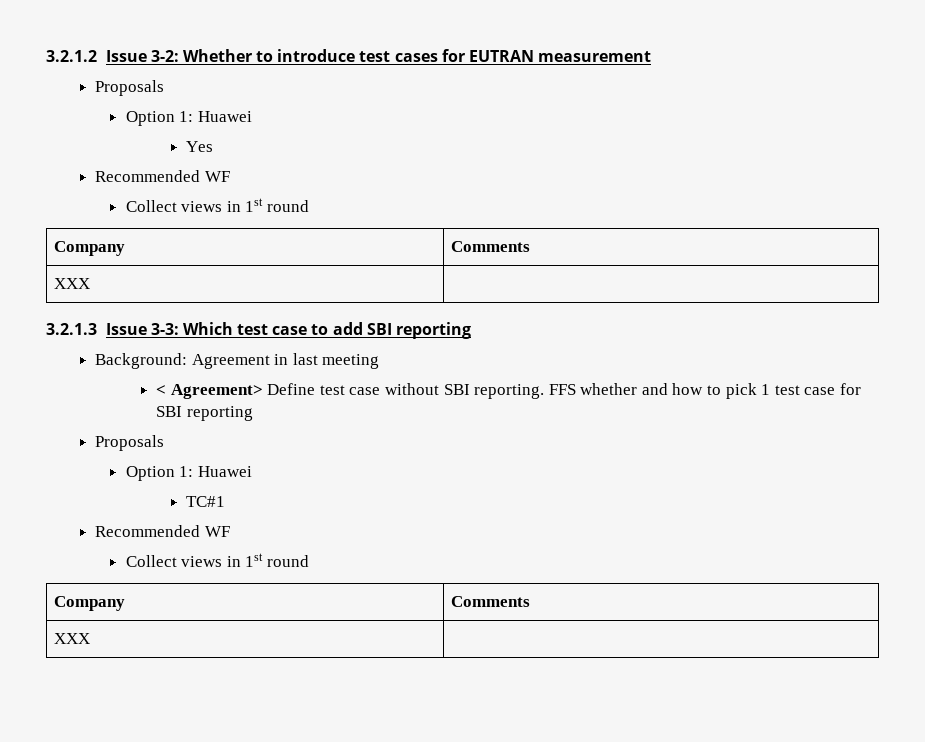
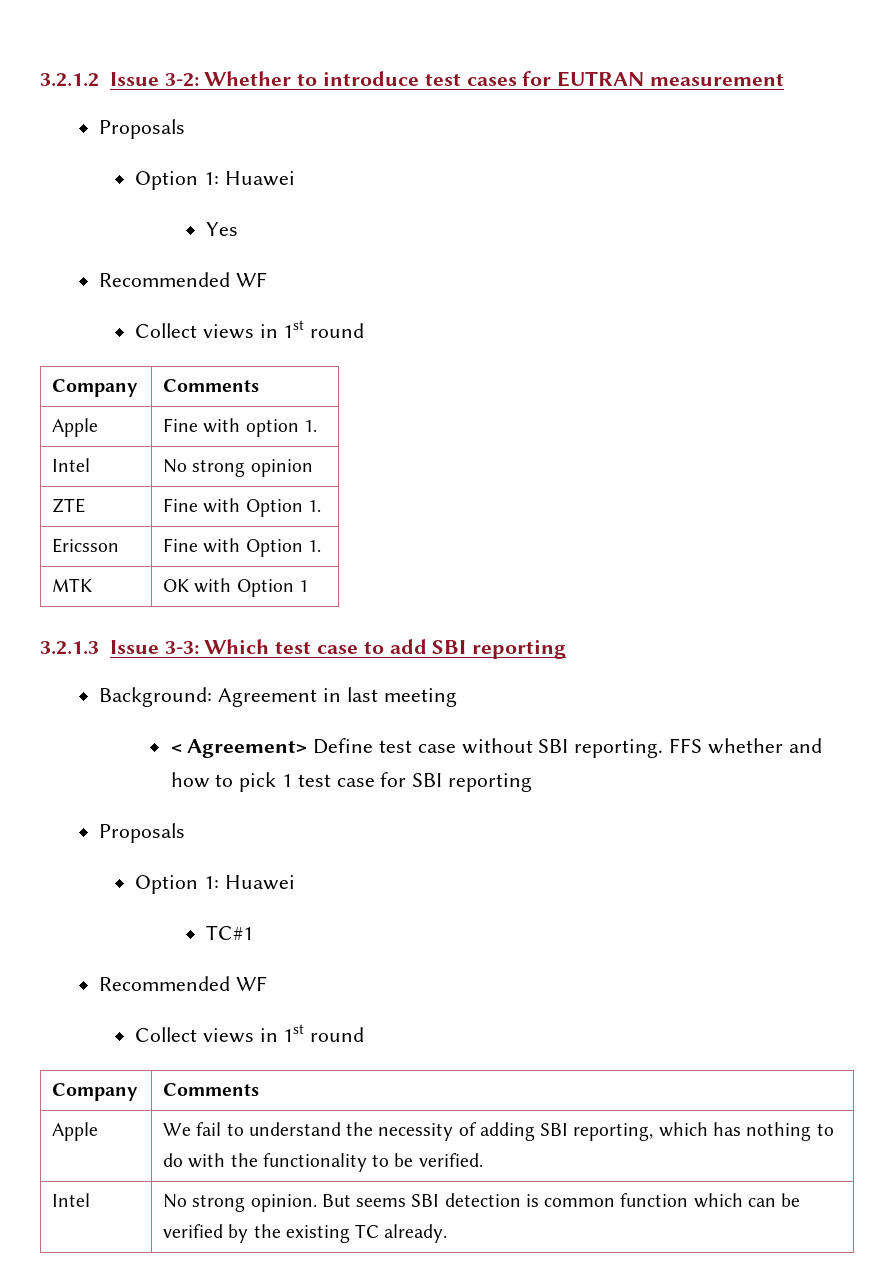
[53,278,90,289] XXX | -> [52,418,99,437] [163,418,317,437] [52,458,91,472] [163,459,313,477] [52,498,86,513] [163,498,321,517] [52,538,120,553] [163,538,321,557] [52,578,93,592] [163,578,308,597] Apple | Fine with option 1. // Intel | No strong opinion // ZTE | Fine with Option 1. // Ericsson | Fine with Option 1. // MTK | OK with Option 1
[53,633,90,644] XXX | -> [52,1122,99,1141] [163,1122,834,1141] [163,1153,483,1172] [52,1193,91,1207] [163,1193,801,1212] [163,1224,448,1243] Apple | We fail to understand the necessity of adding SBI reporting, which has nothing to do with the functionality to be verified. // Intel | No strong opinion. But seems SBI detection is common function which can be verified by the existing TC already.

